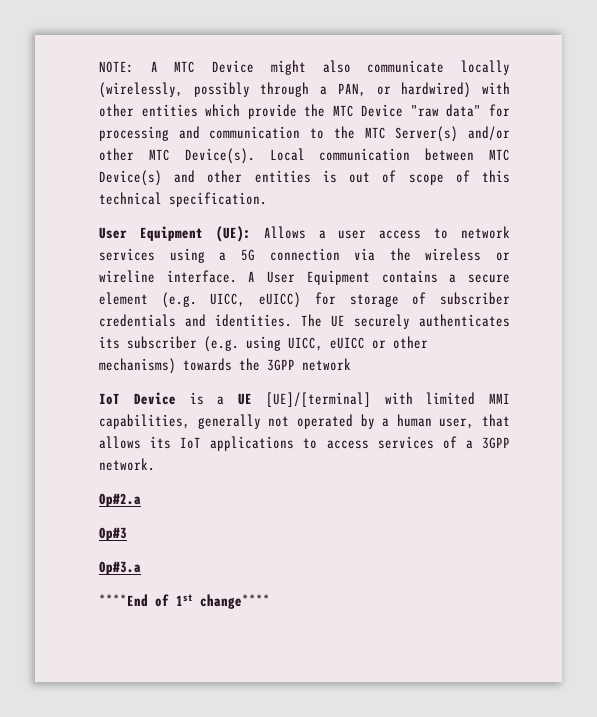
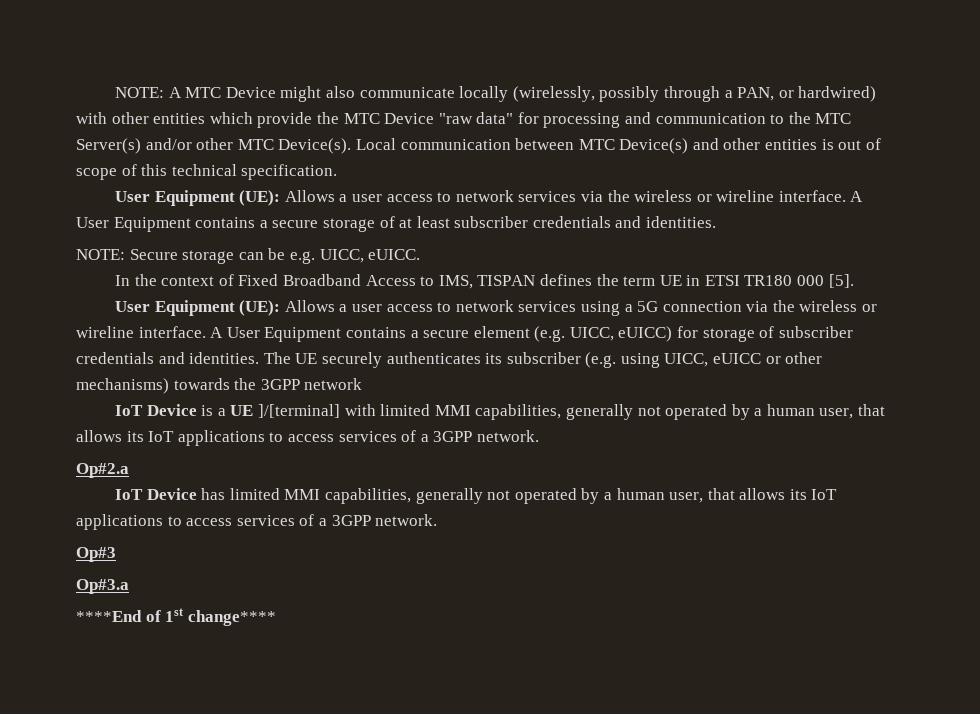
(267, 199) none -> [115,190,864,206] [76,216,717,232] [76,248,421,264] [115,274,854,289] // User Equipment (UE): Allows a user access to network services via the wireless or wireline interface. A User Equipment contains a secure storage of at least subscriber credentials and identities. // NOTE: Secure storage can be e.g. UICC, eUICC. // In the context of Fixed Broadband Access to IMS, TISPAN defines the term UE in ETSI TR180 000 [5].
[265,392,371,407] [UE]/[terminal] -> [257,404,340,418] ]/[terminal]
(141, 500) none -> [115,488,838,504] [76,514,438,530] // IoT Device has limited MMI capabilities, generally not operated by a human user, that allows its IoT applications to access services of a 3GPP network.

